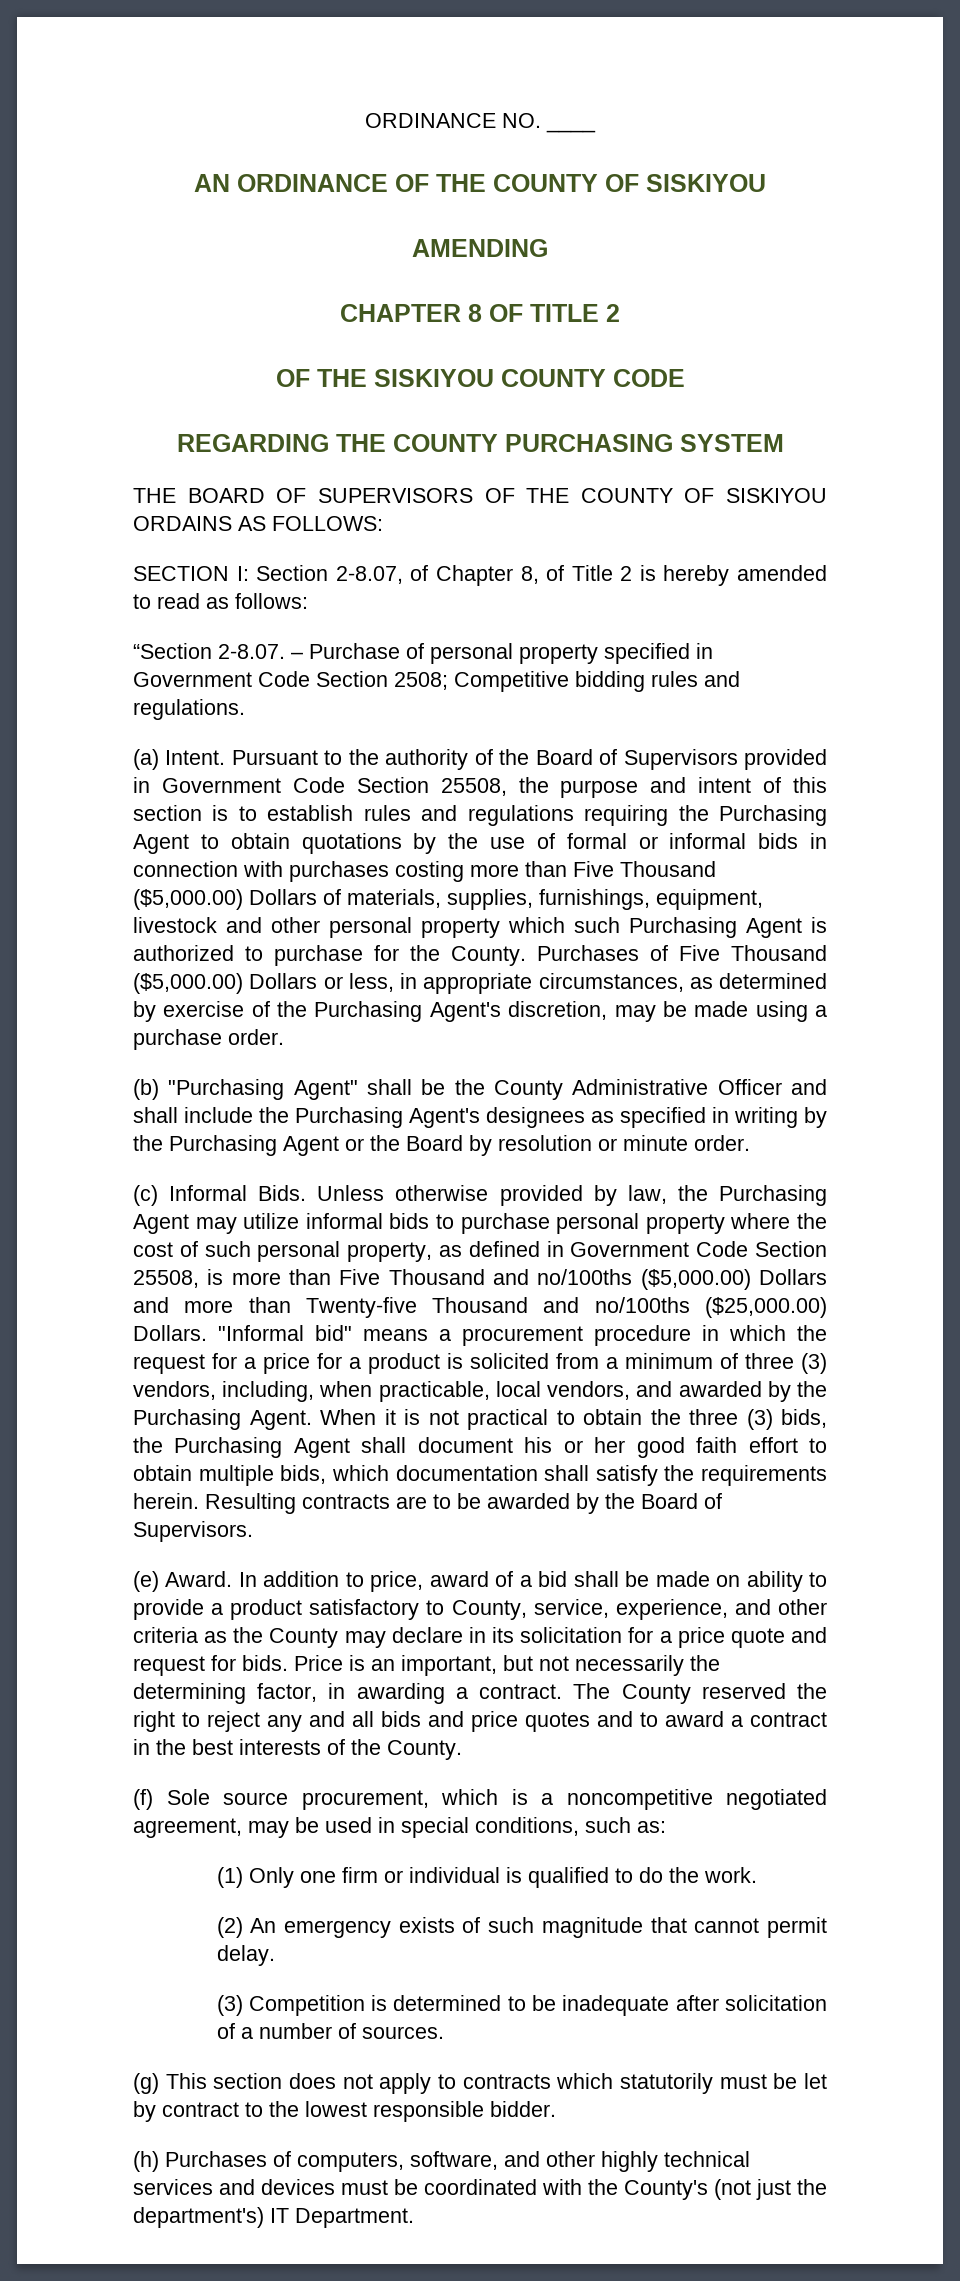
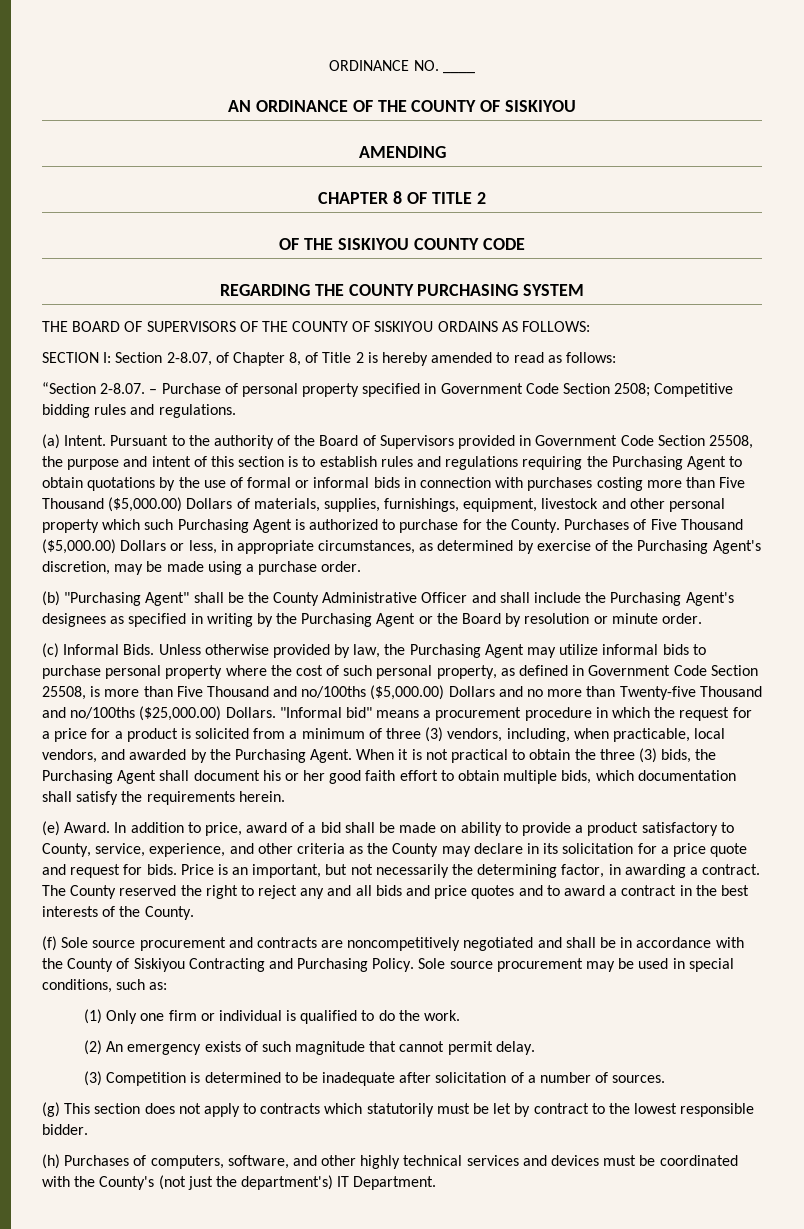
(169, 1305) none -> [527,689,544,697] no
[205,1493,722,1514] [133,1521,253,1542] Resulting contracts are to be awarded by the Board of Supervisors. -> (285, 796) none
[301,1789,827,1810] [133,1818,242,1838] procurement, which is a noncompetitive negotiated agreement, -> [139,937,744,951] [42,958,583,972] procurement and contracts are noncompetitively negotiated and shall be in accordance with the County of Siskiyou Contracting and Purchasing Policy. Sole source procurement

